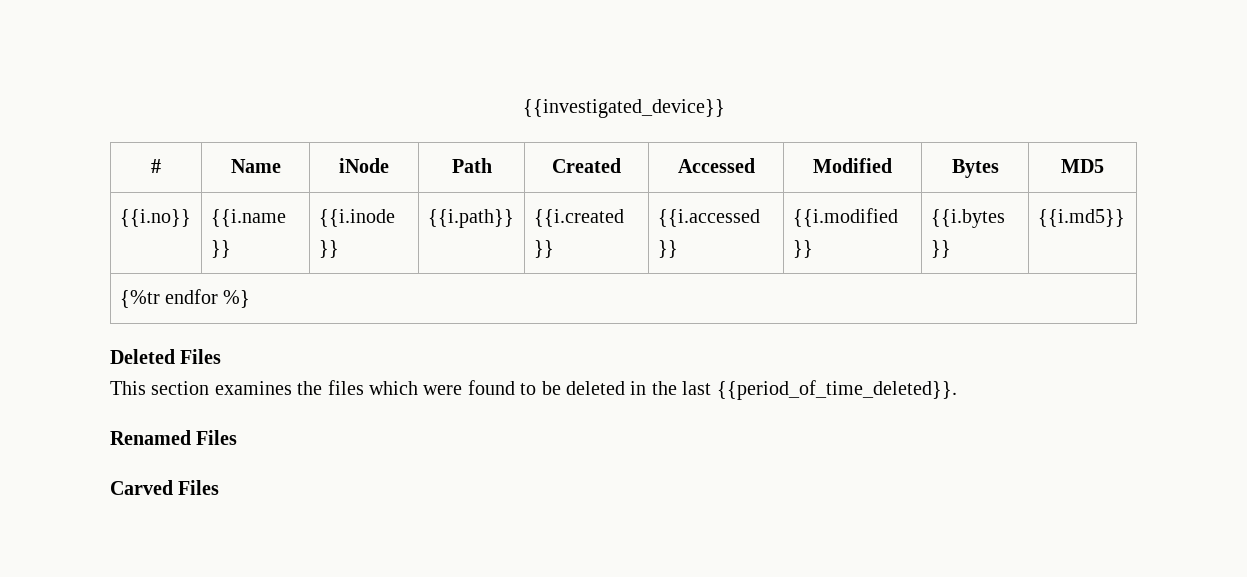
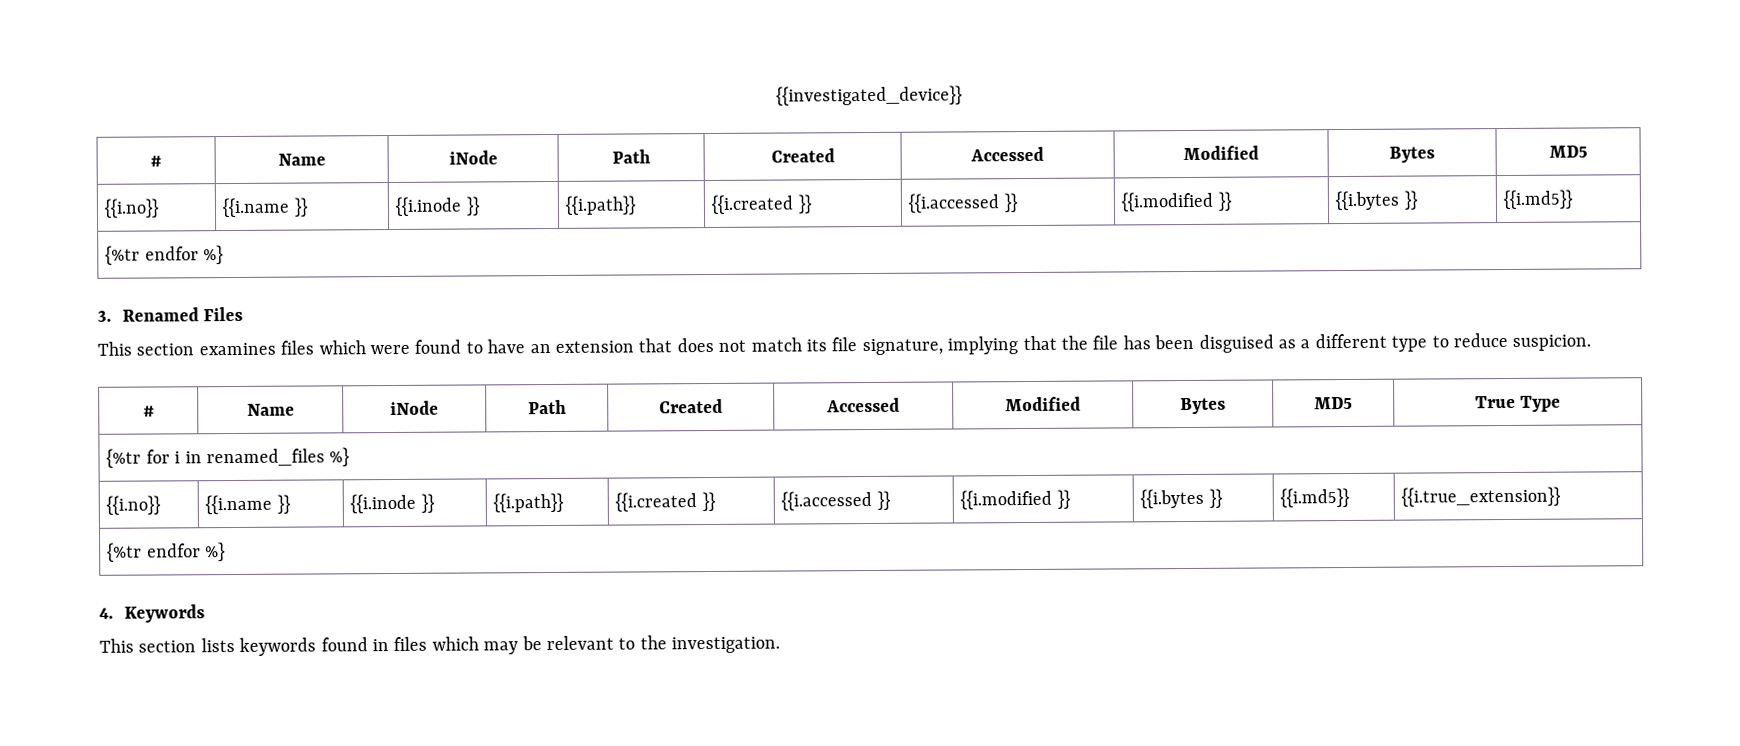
[110,349,175,364] Deleted -> [97,307,200,322] 3. Renamed
[297,381,323,395] the -> (276, 349) none
[541,380,957,400] [110,430,238,445] [110,480,220,495] be deleted in the last {{period_of_time_deleted}}. // Renamed Files // Carved Files -> [487,332,1592,356] [142,405,155,417] [246,403,295,416] [390,400,439,416] [527,399,567,415] [659,398,723,414] [826,397,900,413] [1005,396,1081,412] [1180,397,1226,415] [1314,396,1353,410] [1474,395,1562,412] [106,447,351,468] [106,495,162,515] [205,494,291,515] [350,493,435,514] [493,492,565,513] [615,491,716,512] [781,490,891,511] [960,489,1071,510] [1140,488,1223,509] [1280,487,1351,508] [1401,486,1562,507] [107,542,227,562] [99,604,206,623] [99,635,781,656] have an extension that does not match its file signature, implying that the file has been disguised as a different type to reduce suspicion. // # | Name | iNode | Path | Created | Accessed | Modified | Bytes | MD5 | True Type // {%tr for i in renamed_files %} // {{i.no}} | {{i.name }} | {{i.inode }} | {{i.path}} | {{i.created }} | {{i.accessed }} | {{i.modified }} | {{i.bytes }} | {{i.md5}} | {{i.true_extension}} // {%tr endfor %} // 4. Keywords // This section lists keywords found in files which may be relevant to the investigation.

